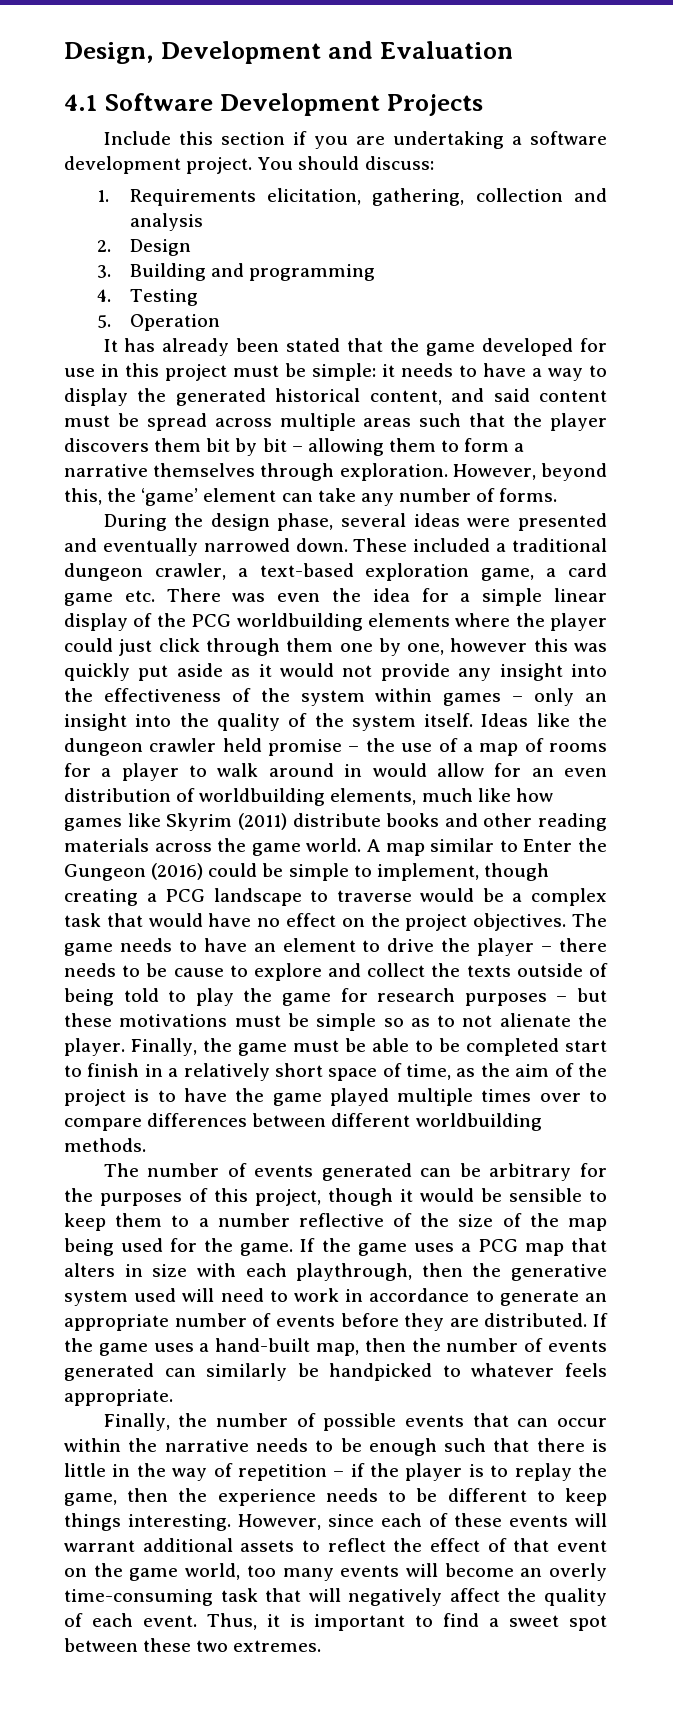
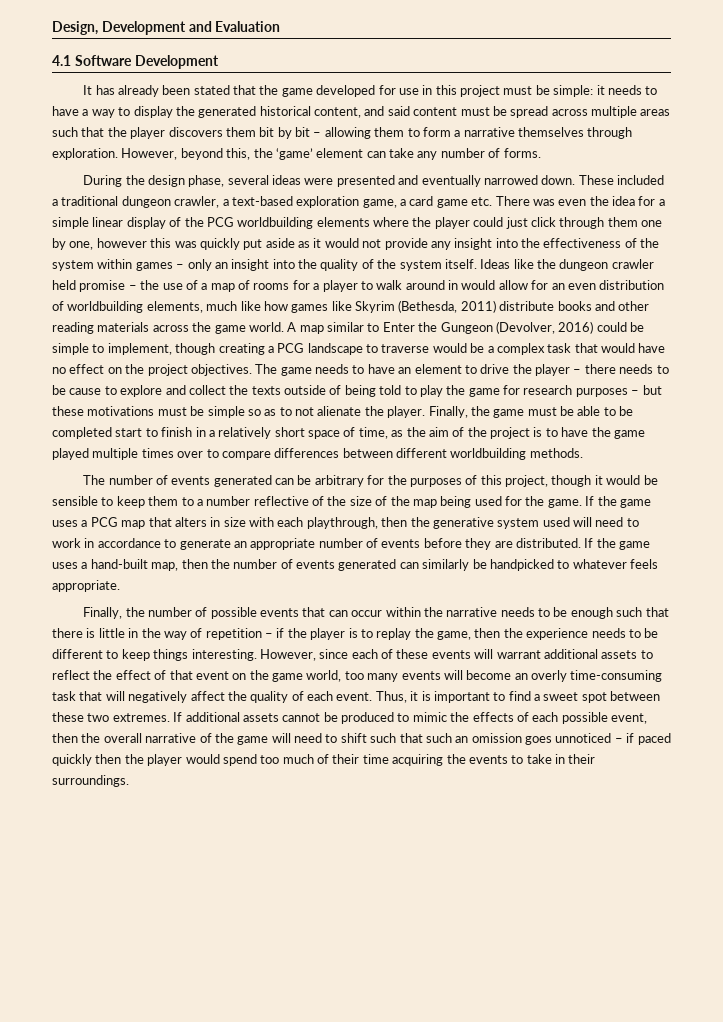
[386,94,483,116] [103,131,607,149] [64,156,434,174] [96,188,607,206] [129,213,203,231] [96,239,191,256] [96,263,376,281] [96,289,198,306] [96,314,220,331] Projects // Include this section if you are undertaking a software development project. You should discuss: // 1. Requirements elicitation, gathering, collection and analysis // 2. Design // 3. Building and programming // 4. Testing // 5. Operation -> (219, 62) none
[237,813,287,830] (2011) -> [398,300,496,313] (Bethesda, 2011)
[151,863,204,880] (2016) -> [495,321,594,334] (Devolver, 2016)
(322, 1646) none -> [173,712,647,724] [52,733,671,745] [52,754,596,766] [52,775,129,787] If additional assets cannot be produced to mimic the effects of each possible event, then the overall narrative of the game will need to shift such that such an omission goes unnoticed – if paced quickly then the player would spend too much of their time acquiring the events to take in their surroundings.

